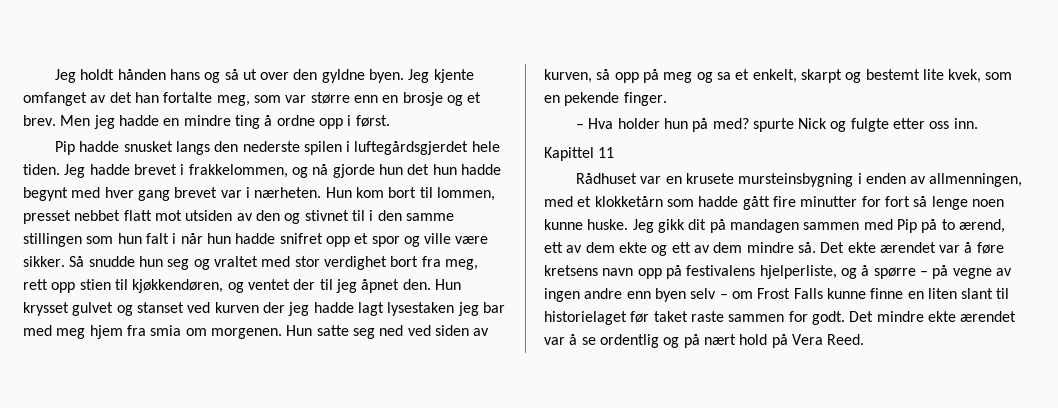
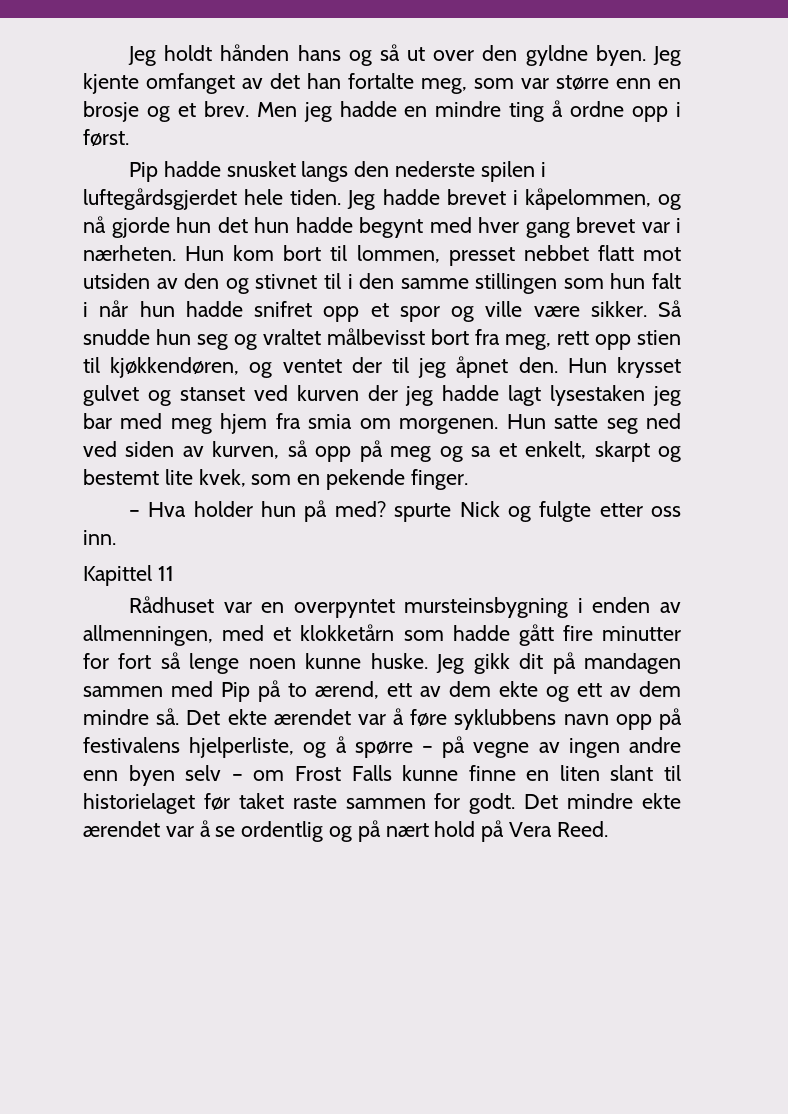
[188,164,288,178] frakkelommen, -> [524,188,651,210] kåpelommen,
[261,256,387,270] med stor verdighet -> [327,328,425,345] målbevisst
[685,173,734,184] krusete -> [293,599,395,618] overpyntet
[544,265,598,276] kretsens -> [454,709,557,730] syklubbens

